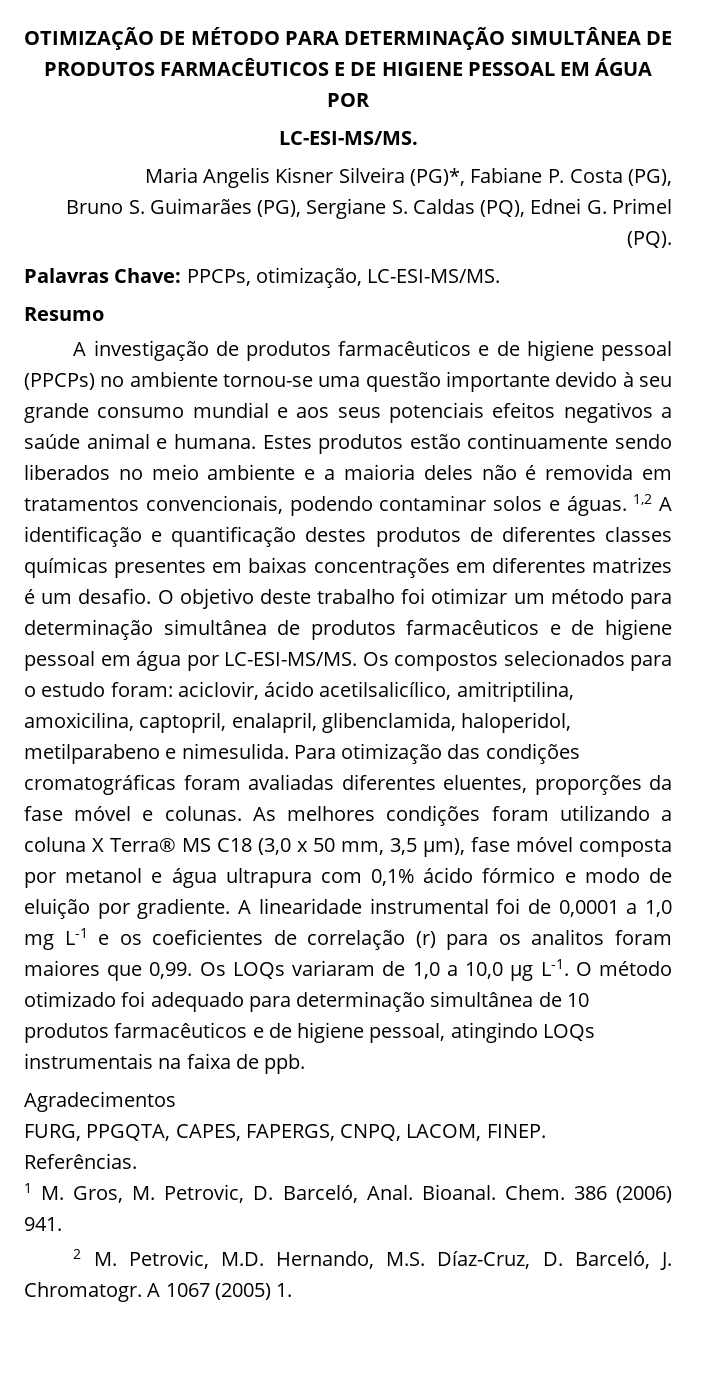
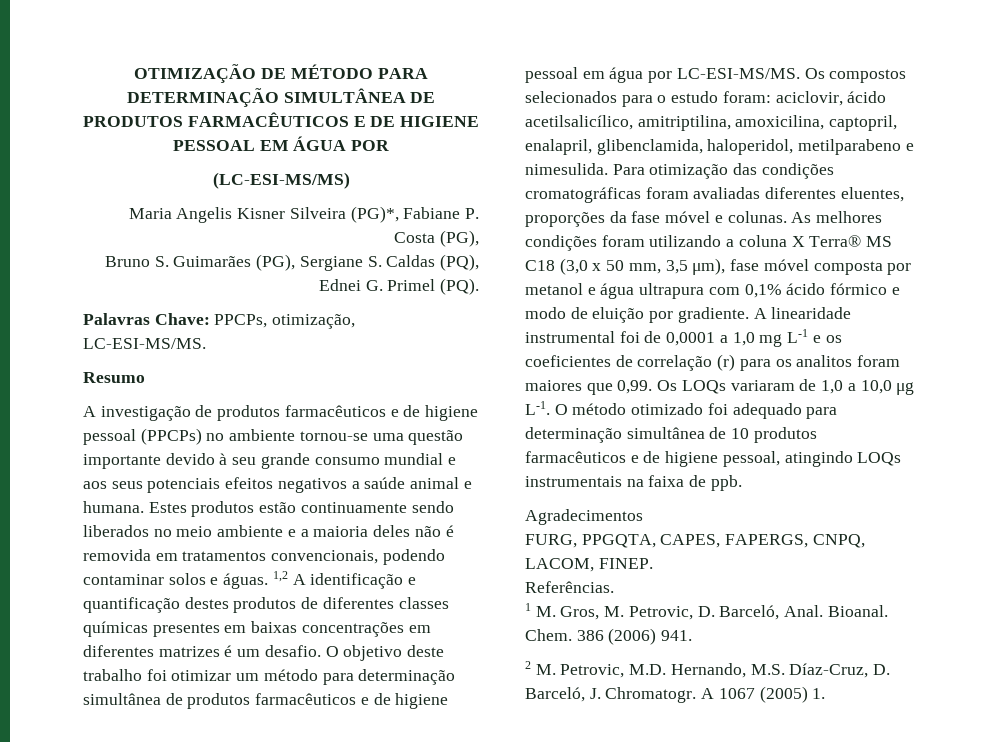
[278,131,418,145] LC-ESI-MS/MS. -> [212,172,350,189] (LC-ESI-MS/MS)

